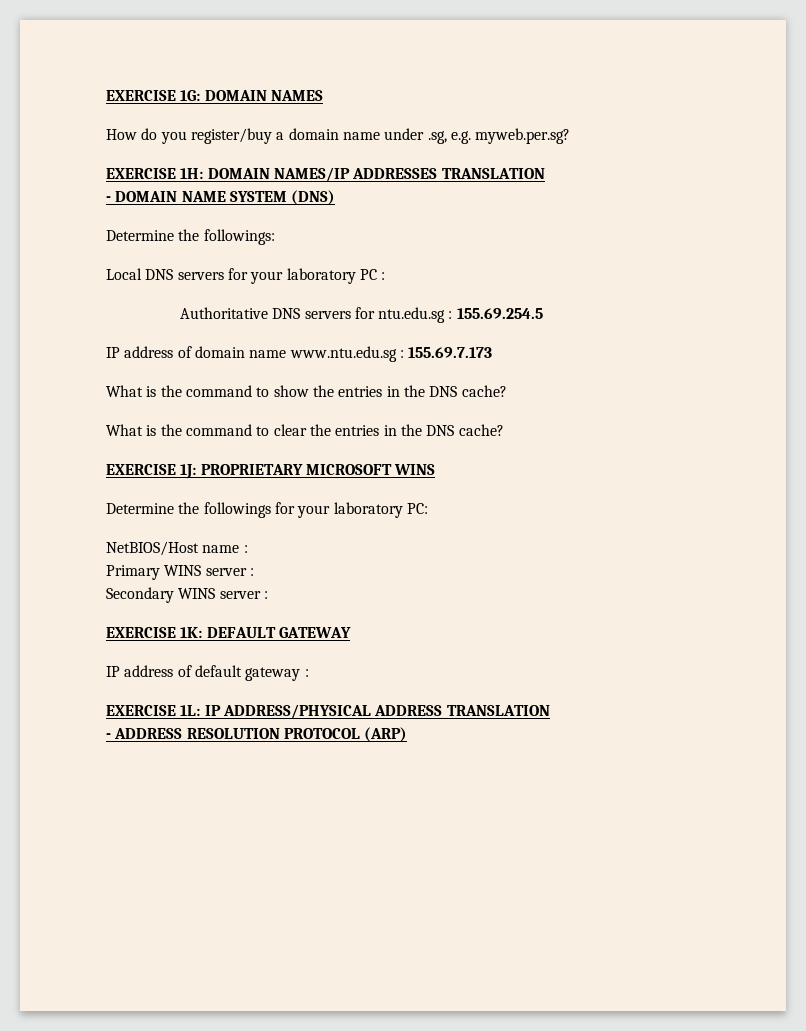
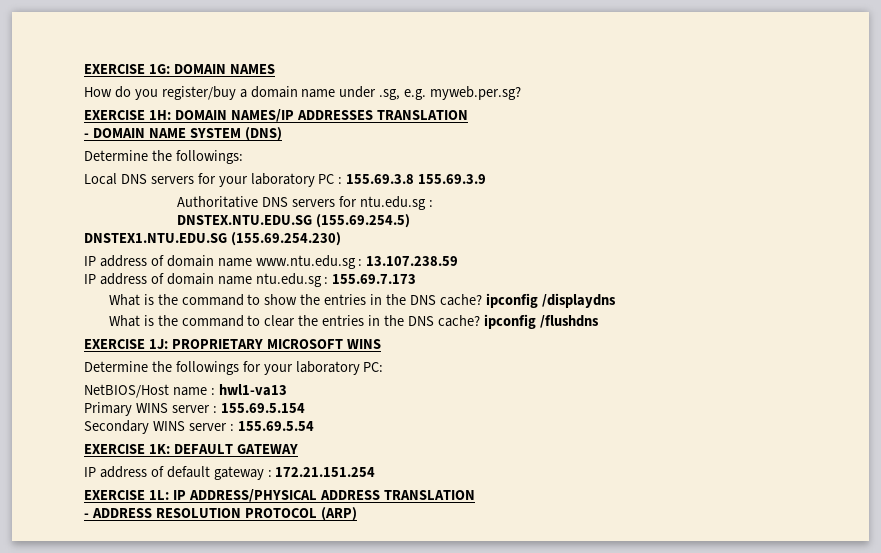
(386, 276) none -> [346,174,487,184] 155.69.3.8 155.69.3.9
[456,308,543,319] 155.69.254.5 -> [176,214,410,228] [84,232,341,246] // DNSTEX.NTU.EDU.SG (155.69.254.5) // DNSTEX1.NTU.EDU.SG (155.69.254.230)
(404, 354) none -> [366,256,459,266] [84,273,329,287] 13.107.238.59 // IP address of domain name ntu.edu.sg :
(507, 391) none -> [485,293,616,308] ipconfig /displaydns
(504, 430) none -> [483,314,599,329] ipconfig /flushdns
(248, 549) none -> [218,384,287,396] hwl1-va13
(254, 572) none -> [220,403,305,413] 155.69.5.154
(268, 595) none -> [237,421,314,431] 155.69.5.54
(309, 673) none -> [275,467,376,477] 172.21.151.254

